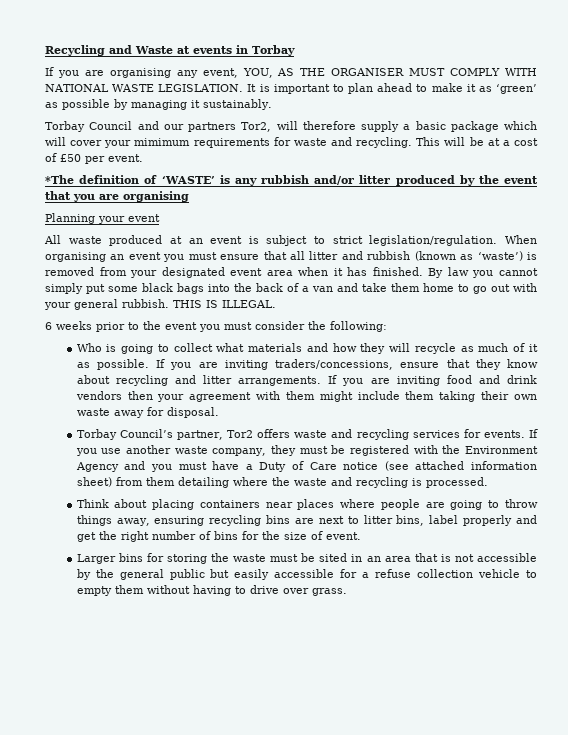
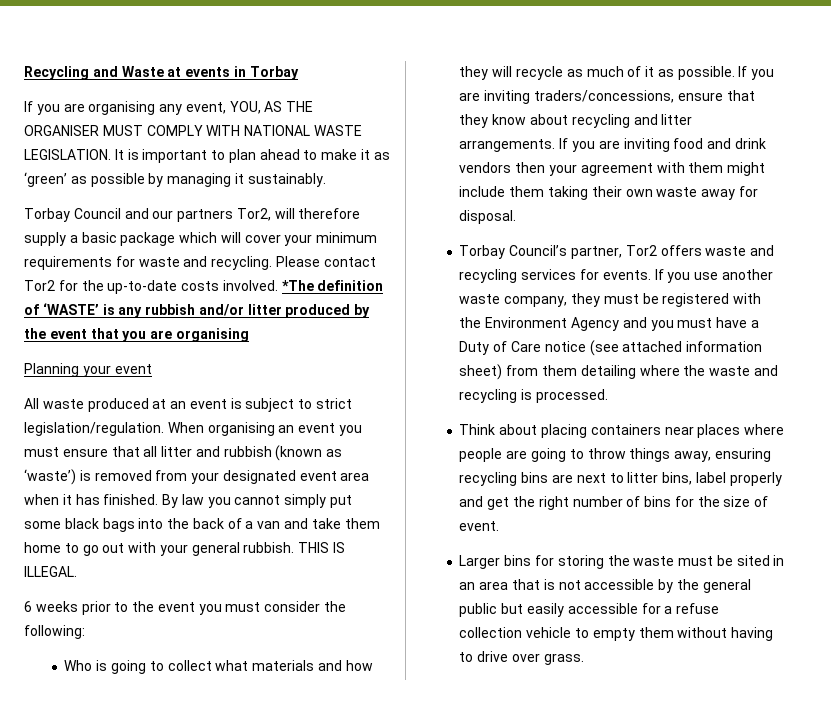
[134,138,191,146] mimimum -> [316,232,378,243] minimum
[416,137,539,146] [45,153,143,164] This will be at a cost of £50 per event. // -> [275,256,376,267] [24,280,278,294] Please contact Tor2 for the up-to-date costs involved.

